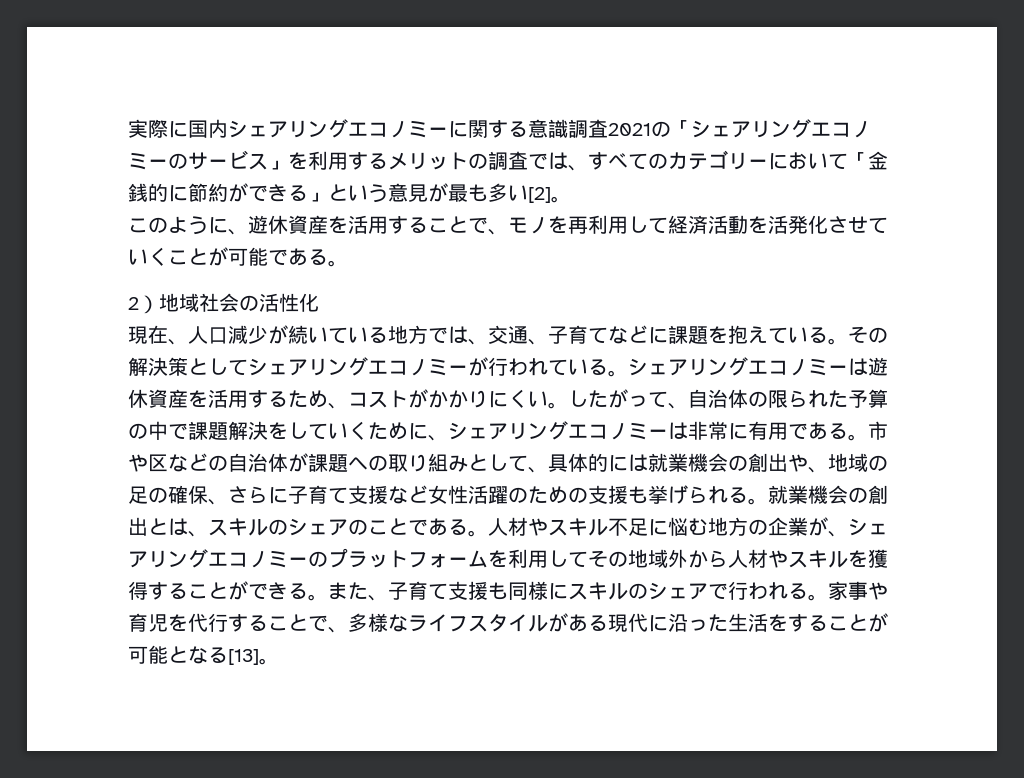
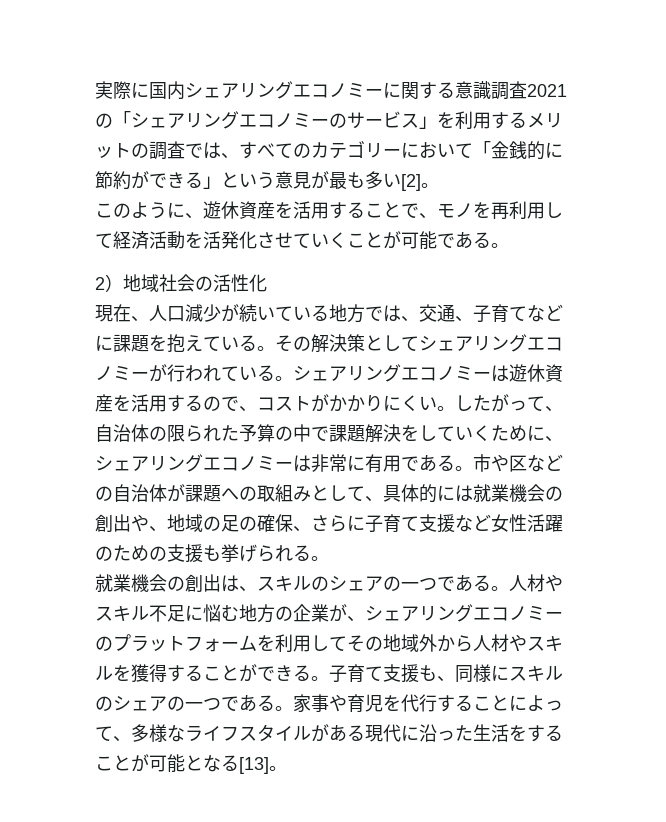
[288,390,328,408] ため -> [203,396,239,411] ので
[408,454,428,472] り -> (275, 493) none
[768,485,888,504] [128,517,168,536] 就業機会の創出と -> [95,574,221,593] // 就業機会の創出
[368,518,408,535] こと -> [401,578,437,590] 一つ
[328,582,388,601] また、 -> (329, 678) none
(508, 591) none -> [437,676,455,682] 、
[708,581,788,600] で行われ -> [167,694,257,712] の一つであ
[308,615,328,632] で -> [509,695,563,711] [95,726,113,741] によって

